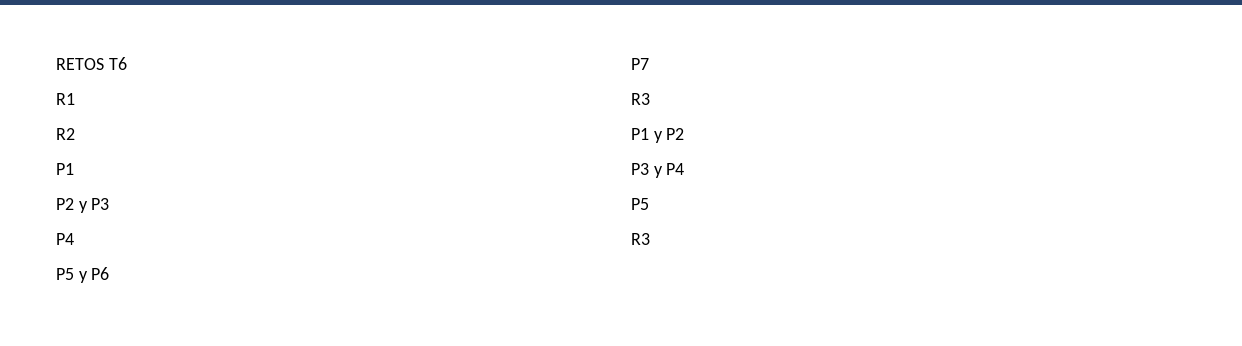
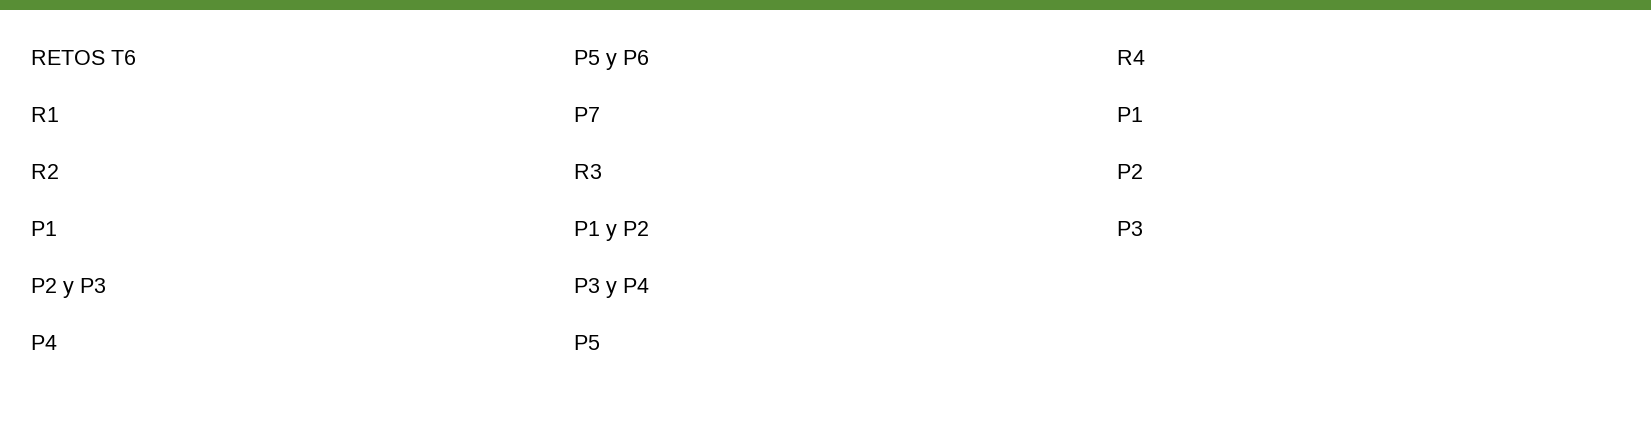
[631,233,650,245] R3 -> [1117,50,1145,65] [1117,107,1143,122] [1117,164,1143,179] [1117,221,1143,236] R4 // P1 // P2 // P3

